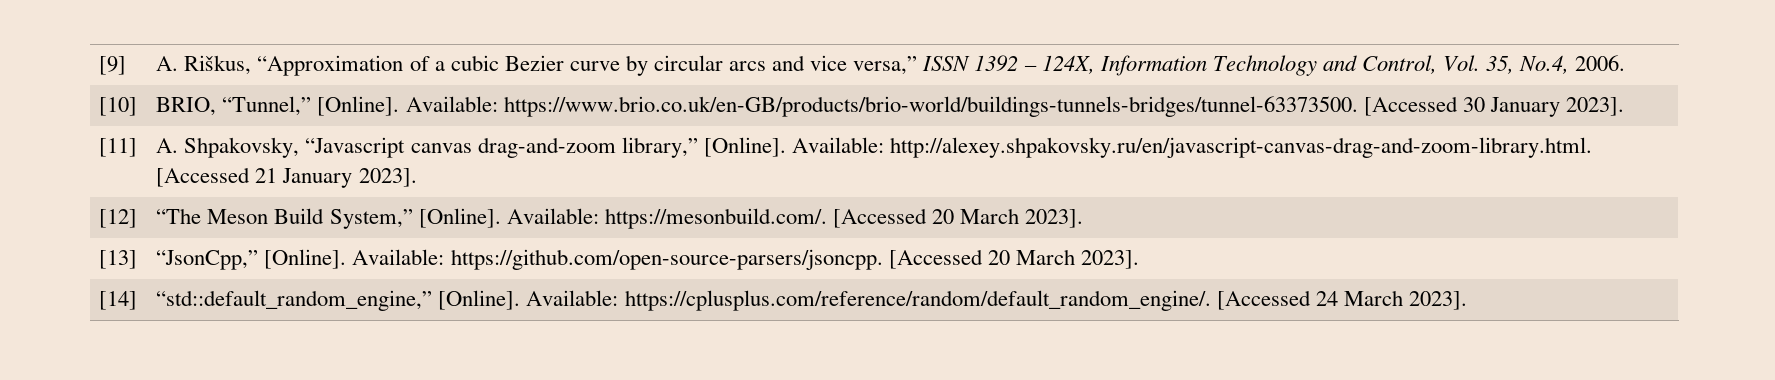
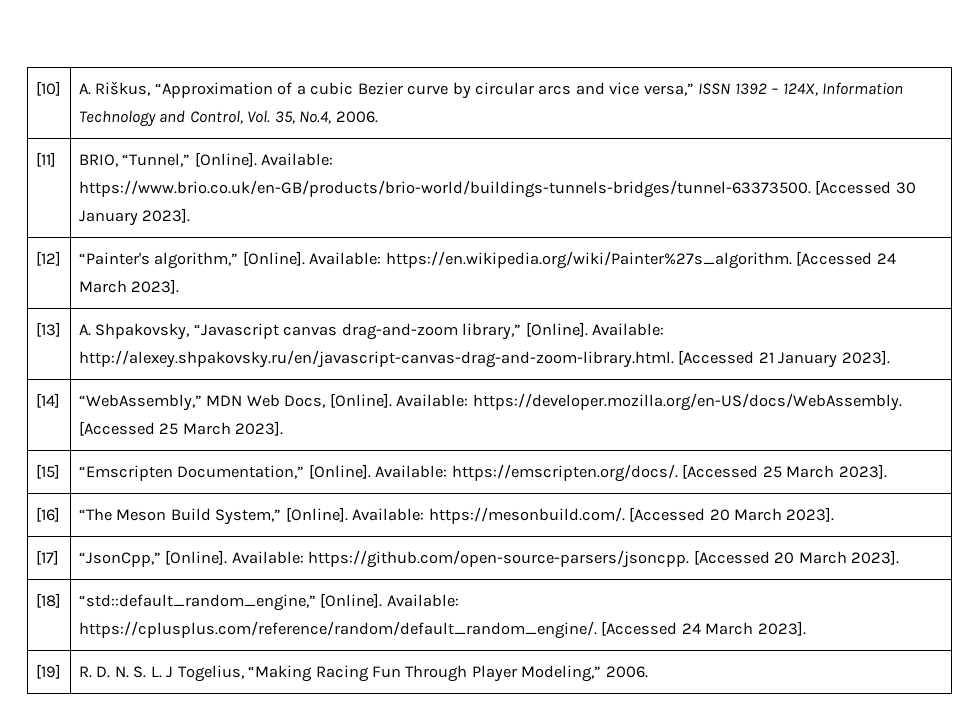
[99,56,127,75] [9] -> [35,81,61,96] [10]
[99,97,138,116] [10] -> [35,152,56,167] [11]
[99,138,138,157] [11] -> [35,251,61,266] [78,251,896,269] [78,279,180,294] [35,322,61,337] [12] | “Painter's algorithm,” [Online]. Available: https://en.wikipedia.org/wiki/Painter%27s_algorithm. [Accessed 24 March 2023]. // [13]
[99,209,138,228] [12] -> [35,393,60,408] [78,393,902,411] [78,421,284,436] [35,464,60,479] [78,464,887,482] [35,507,60,522] [14] | “WebAssembly,” MDN Web Docs, [Online]. Available: https://developer.mozilla.org/en-US/docs/WebAssembly. [Accessed 25 March 2023]. // [15] | “Emscripten Documentation,” [Online]. Available: https://emscripten.org/docs/. [Accessed 25 March 2023]. // [16]
[99,250,138,269] [13] -> [35,550,59,565] [17]
[99,291,138,310] [14] -> [35,593,61,608] [18]
(1467, 300) none -> [35,664,61,679] [78,665,648,682] // [19] | R. D. N. S. L. J Togelius, “Making Racing Fun Through Player Modeling,” 2006.

